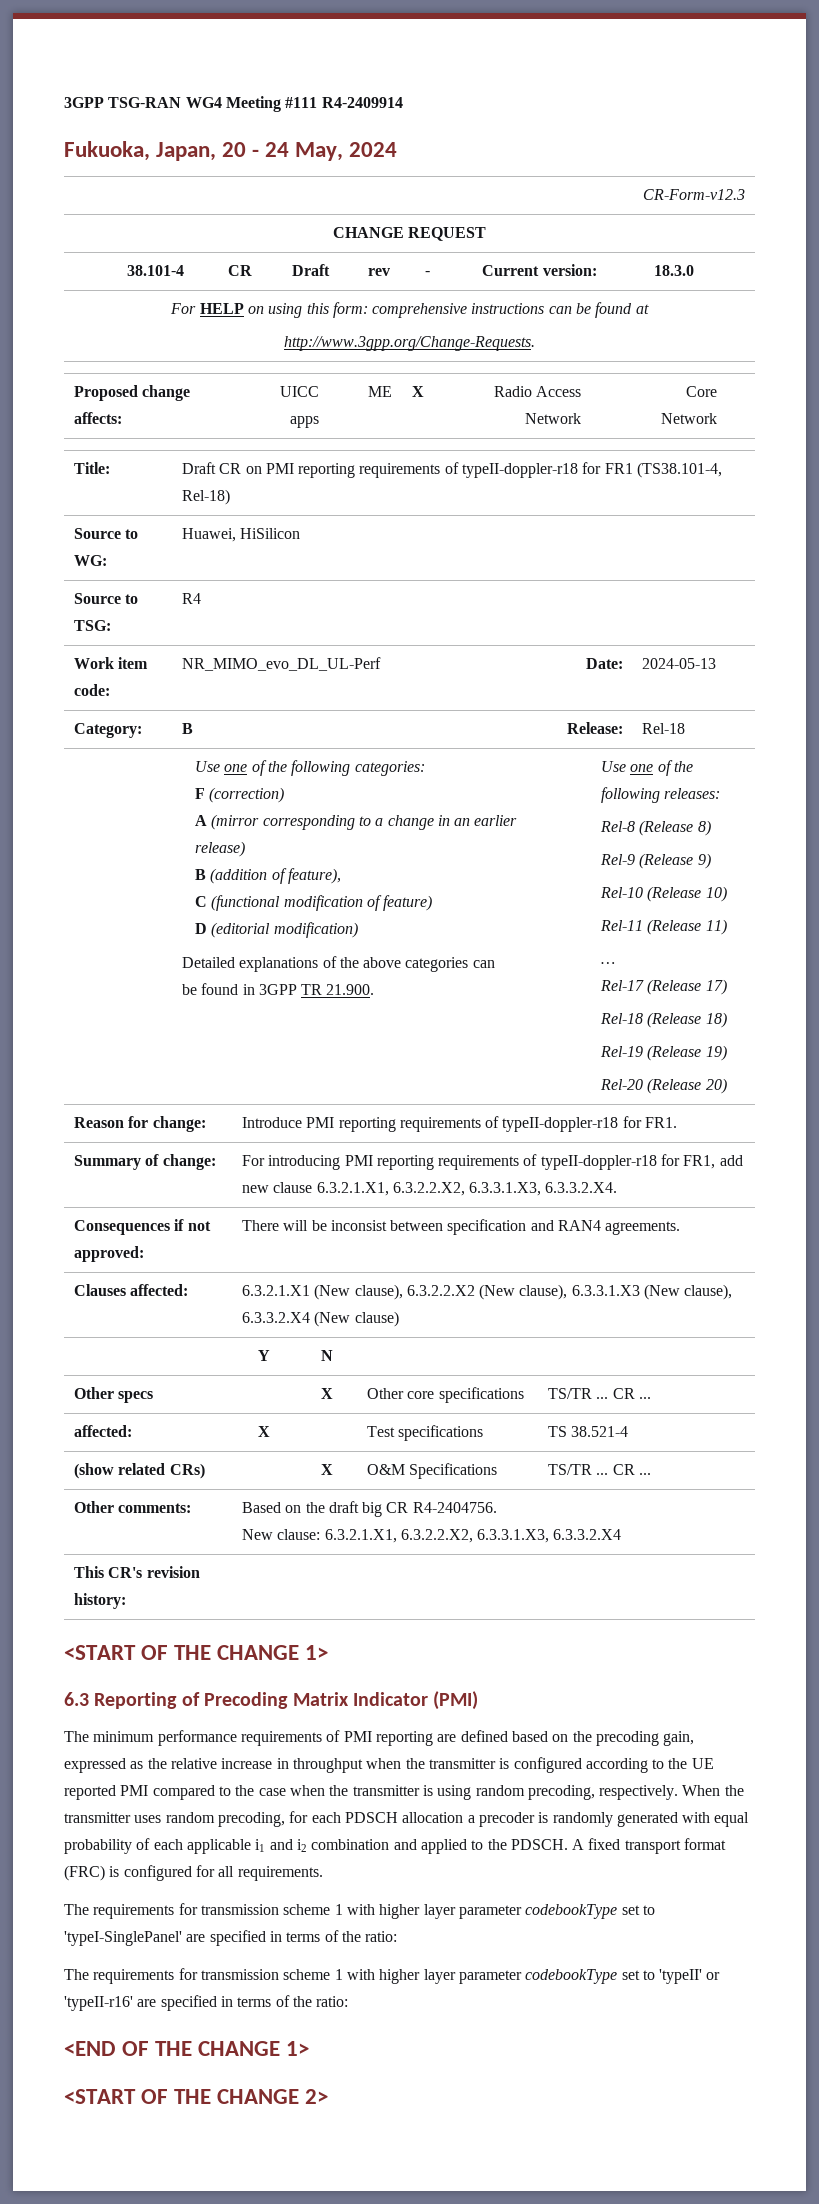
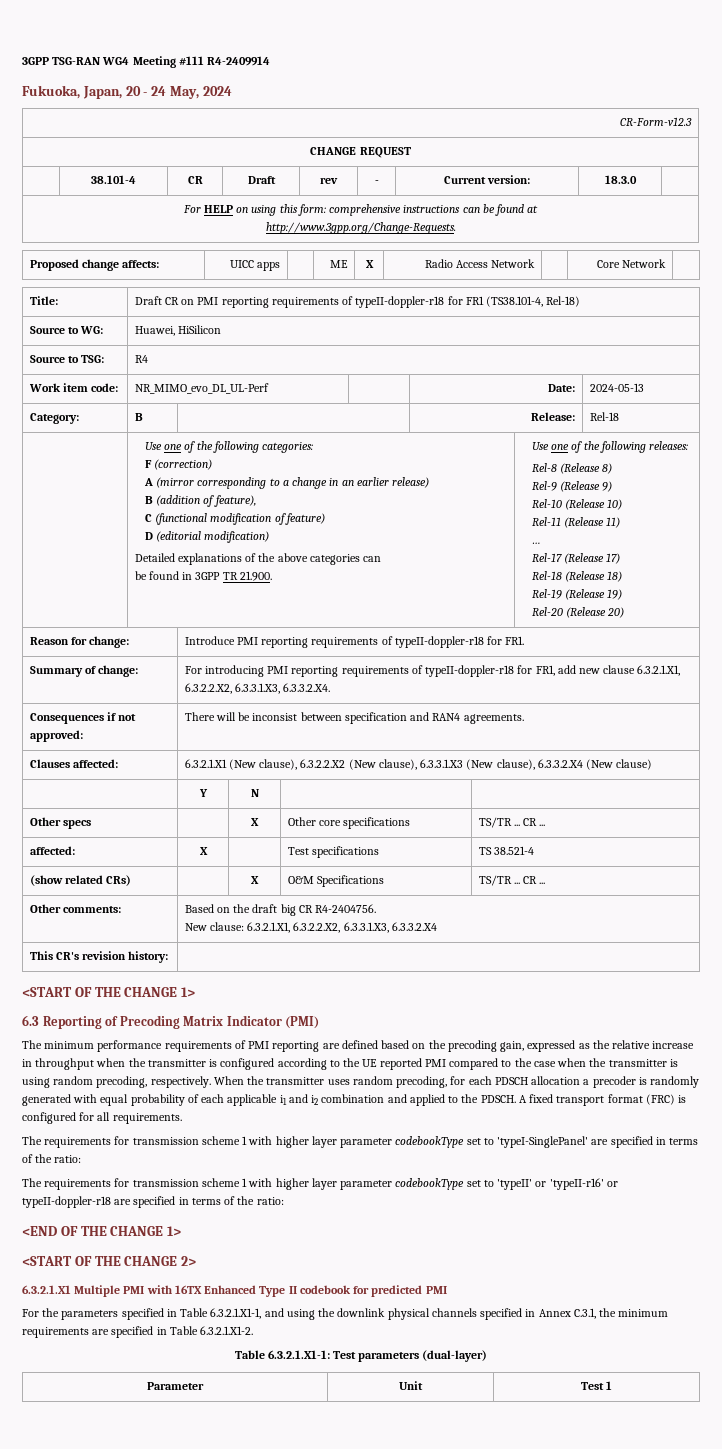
(133, 2003) none -> [606,1181,618,1187] [22,1196,111,1208] or typeII-doppler-r18
(329, 2096) none -> [22,1285,447,1297] [22,1308,669,1320] [22,1326,254,1338] [234,1350,488,1362] [147,1382,204,1390] [399,1381,423,1390] [580,1381,613,1390] // 6.3.2.1.X1 Multiple PMI with 16TX Enhanced Type II codebook for predicted PMI // For the parameters specified in Table 6.3.2.1.X1-1, and using the downlink physical channels specified in Annex C.3.1, the minimum requirements are specified in Table 6.3.2.1.X1-2. // Table 6.3.2.1.X1-1: Test parameters (dual-layer) // Parameter | Unit | Test 1

